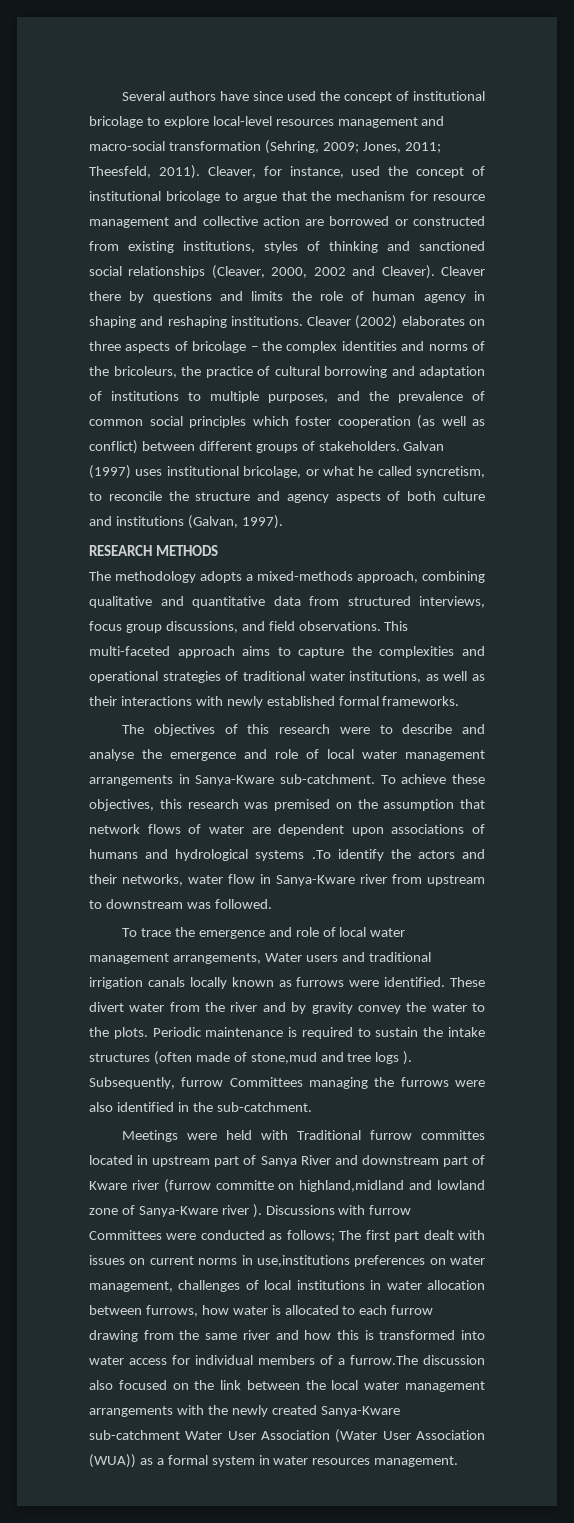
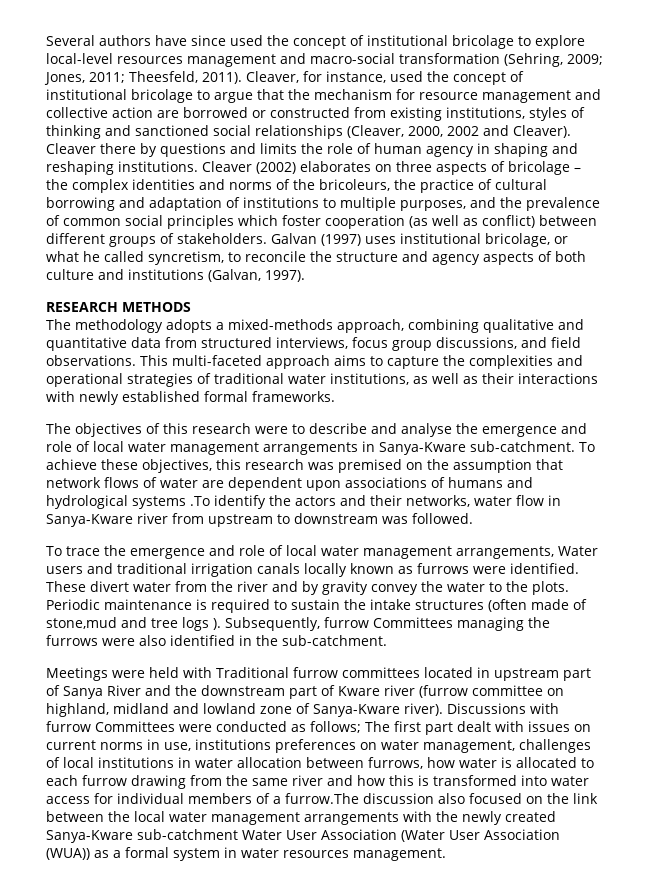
[421,1130,485,1140] committes -> [342,667,420,678] committees
(358, 1160) none -> [175,685,197,696] the
[215,1180,405,1192] committe on highland,midland -> [472,685,564,696] [46,703,169,717] committee on highland, midland
[221,1204,262,1218] river ). -> [404,703,443,716] river).
[256,1255,350,1267] use,institutions -> [164,739,271,751] use, institutions

